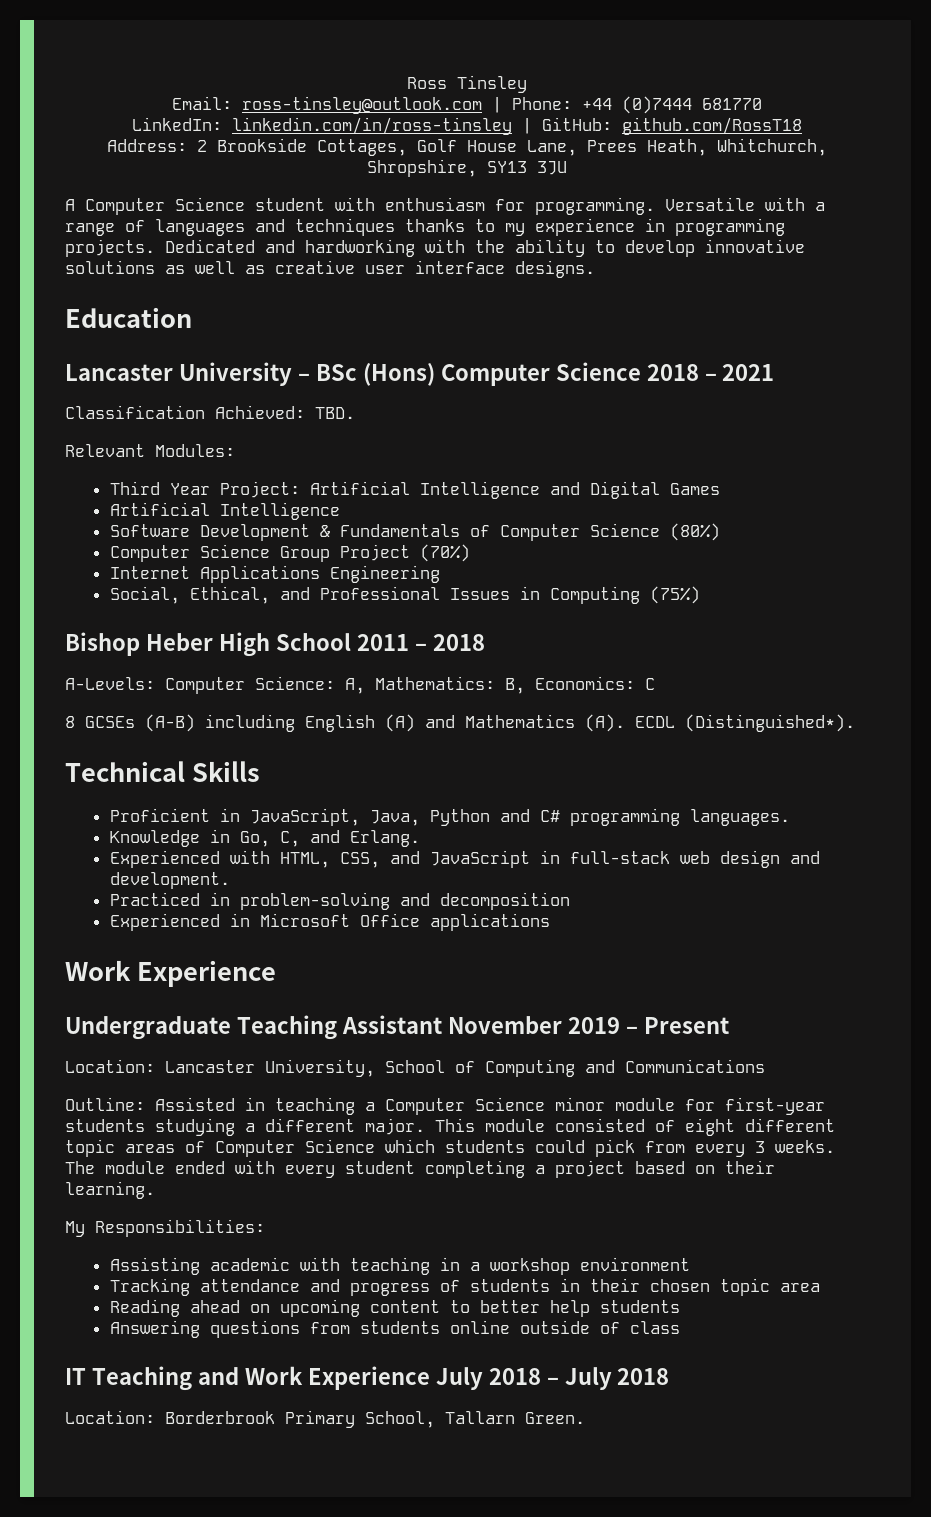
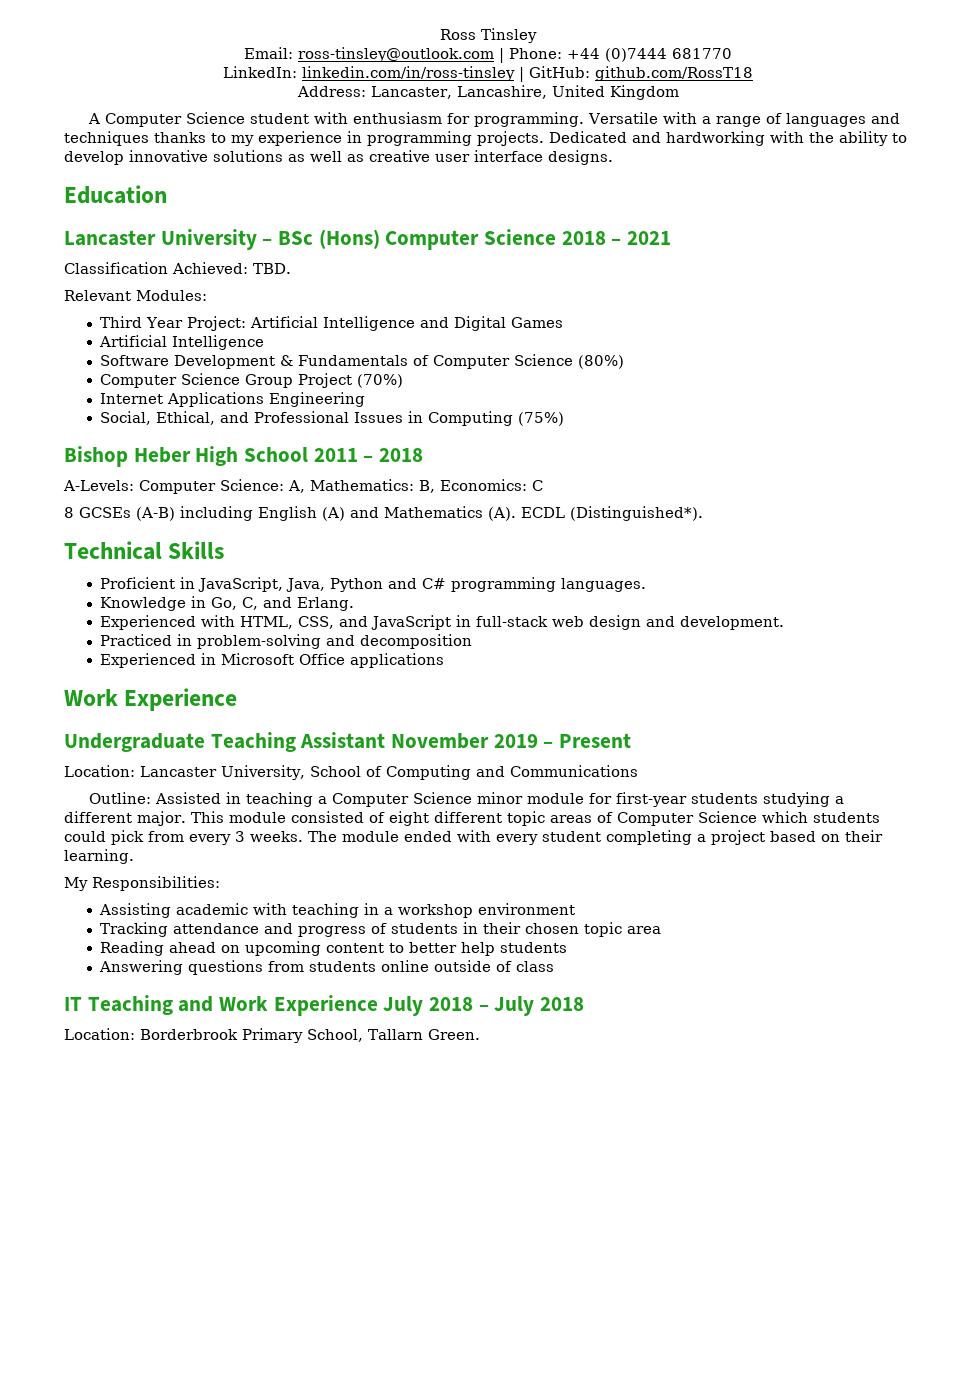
[196,138,827,156] [366,159,567,177] 2 Brookside Cottages, Golf House Lane, Prees Heath, Whitchurch, Shropshire, SY13 3JU -> [370,85,679,100] Lancaster, Lancashire, United Kingdom

